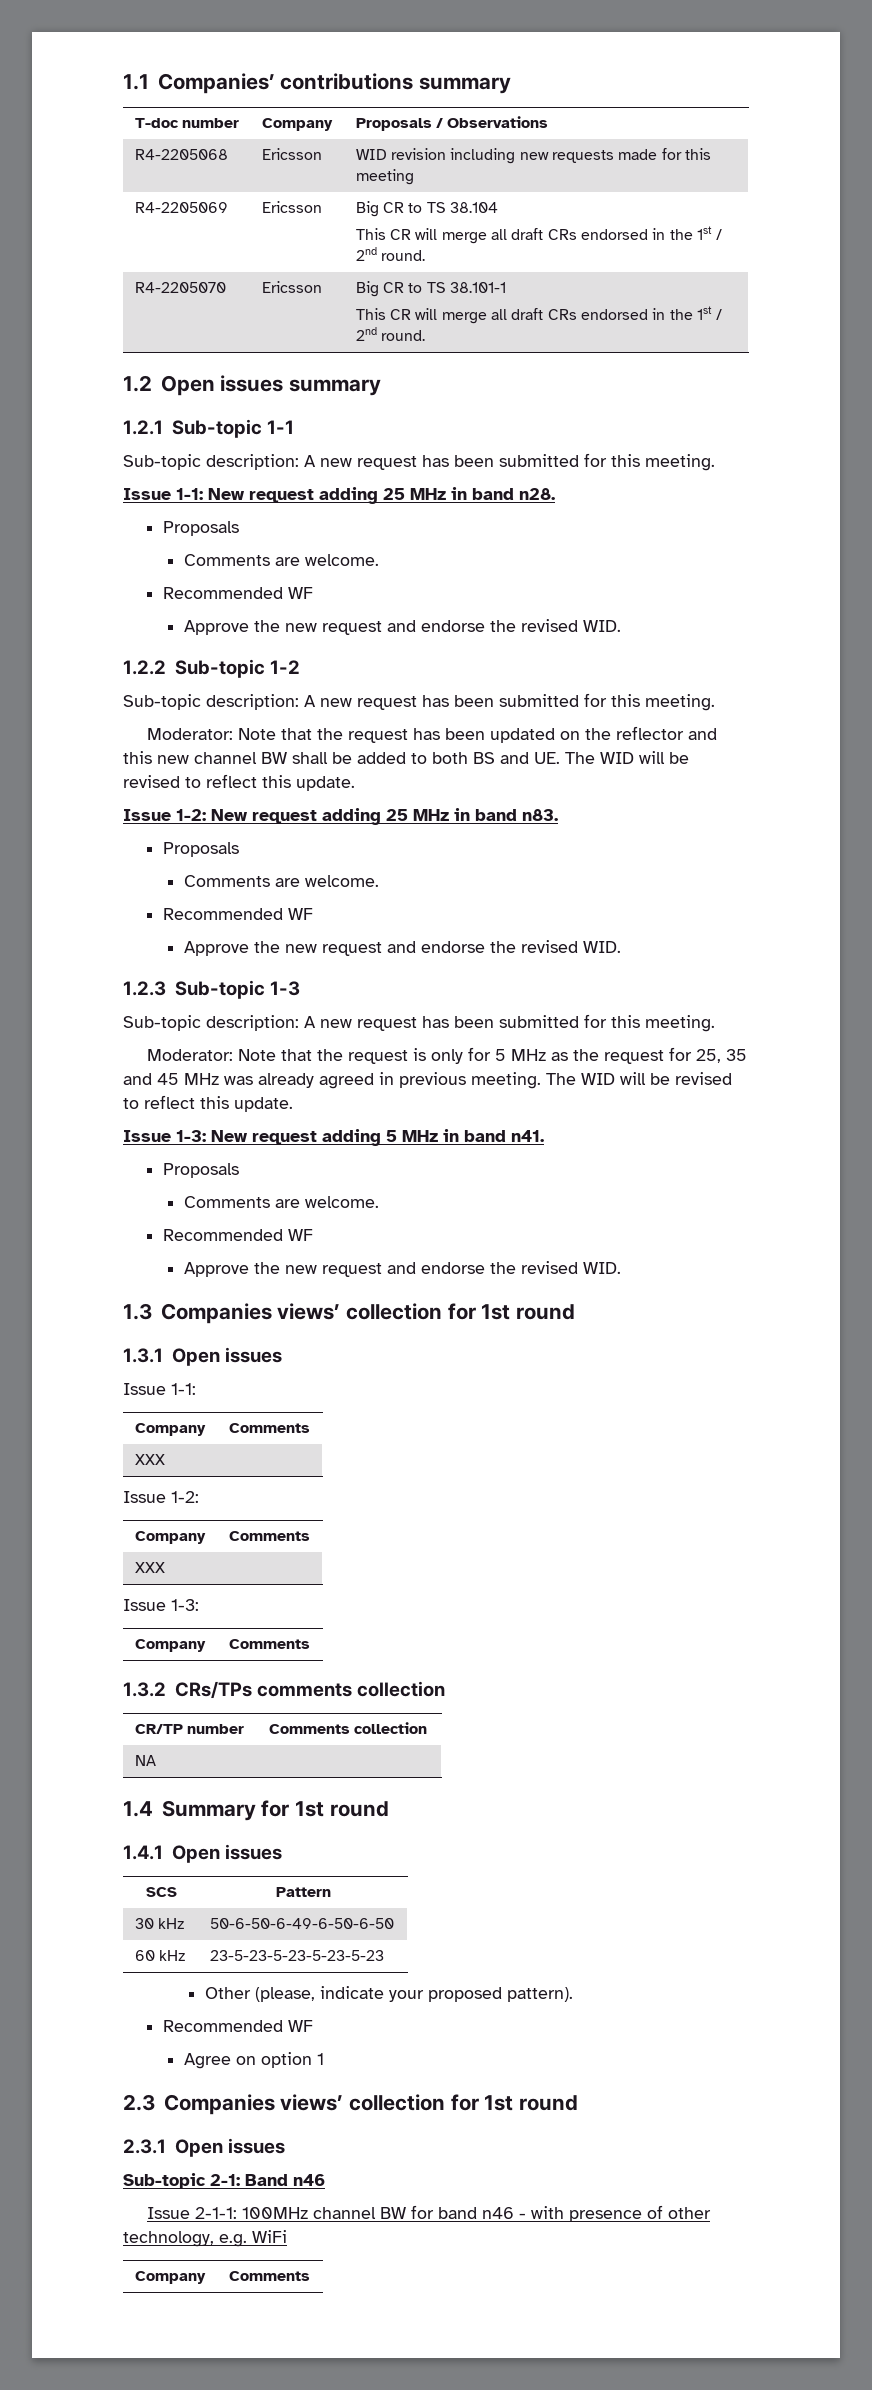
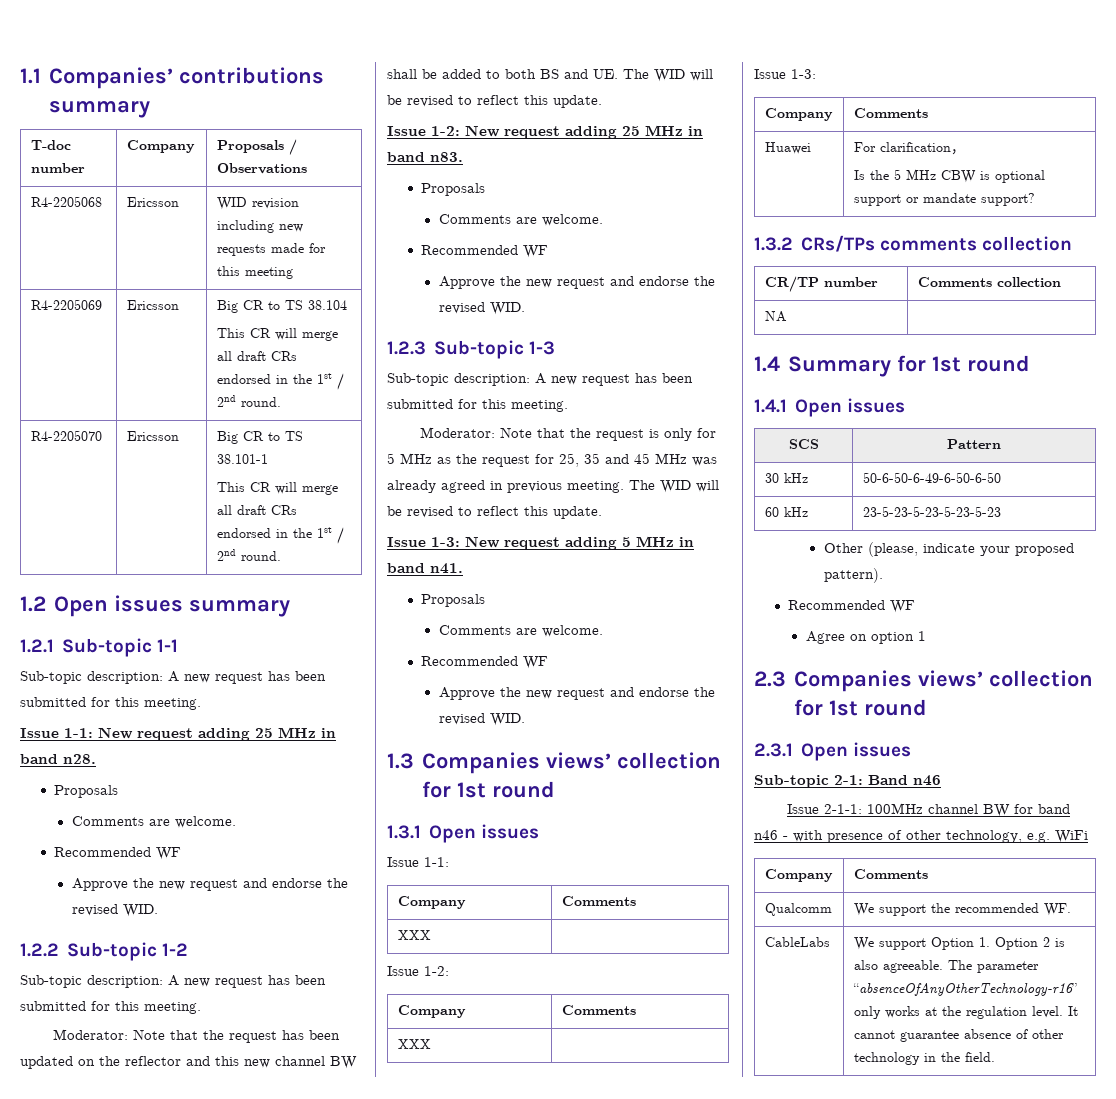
(310, 1644) none -> [764,142,811,154] [853,142,965,155] [853,169,1045,183] [853,193,1035,206] // Huawei | For clarification， // Is the 5 MHz CBW is optional support or mandate support?
(310, 2276) none -> [764,903,832,916] [853,903,1071,916] [764,937,830,947] [853,937,1065,950] [853,960,1039,973] [852,983,1077,996] [853,1006,1078,1019] [853,1029,1064,1042] [853,1052,995,1065] // Qualcomm | We support the recommended WF. // CableLabs | We support Option 1. Option 2 is also agreeable. The parameter “absenceOfAnyOtherTechnology-r16” only works at the regulation level. It cannot guarantee absence of other technology in the field.

